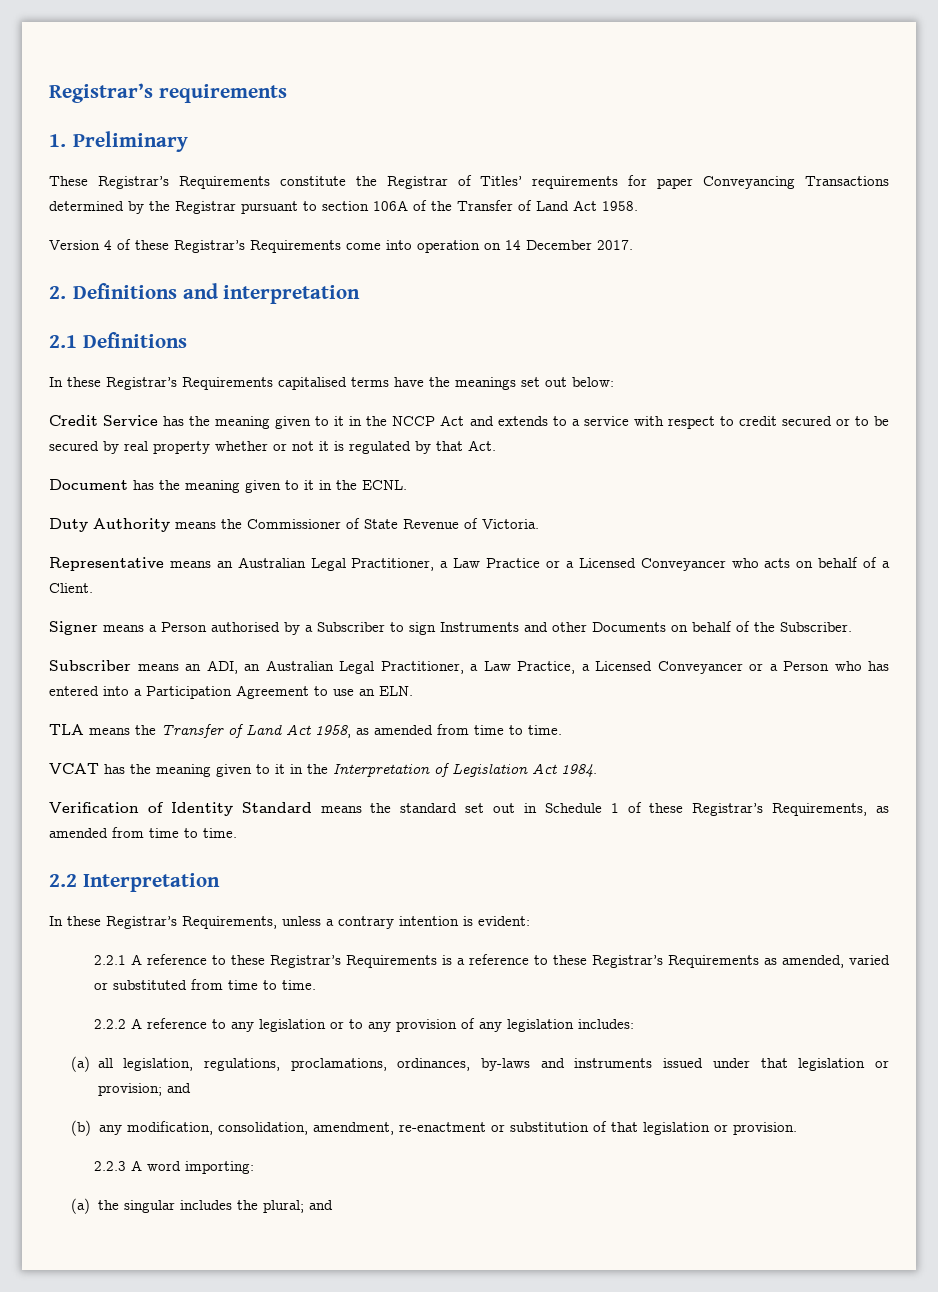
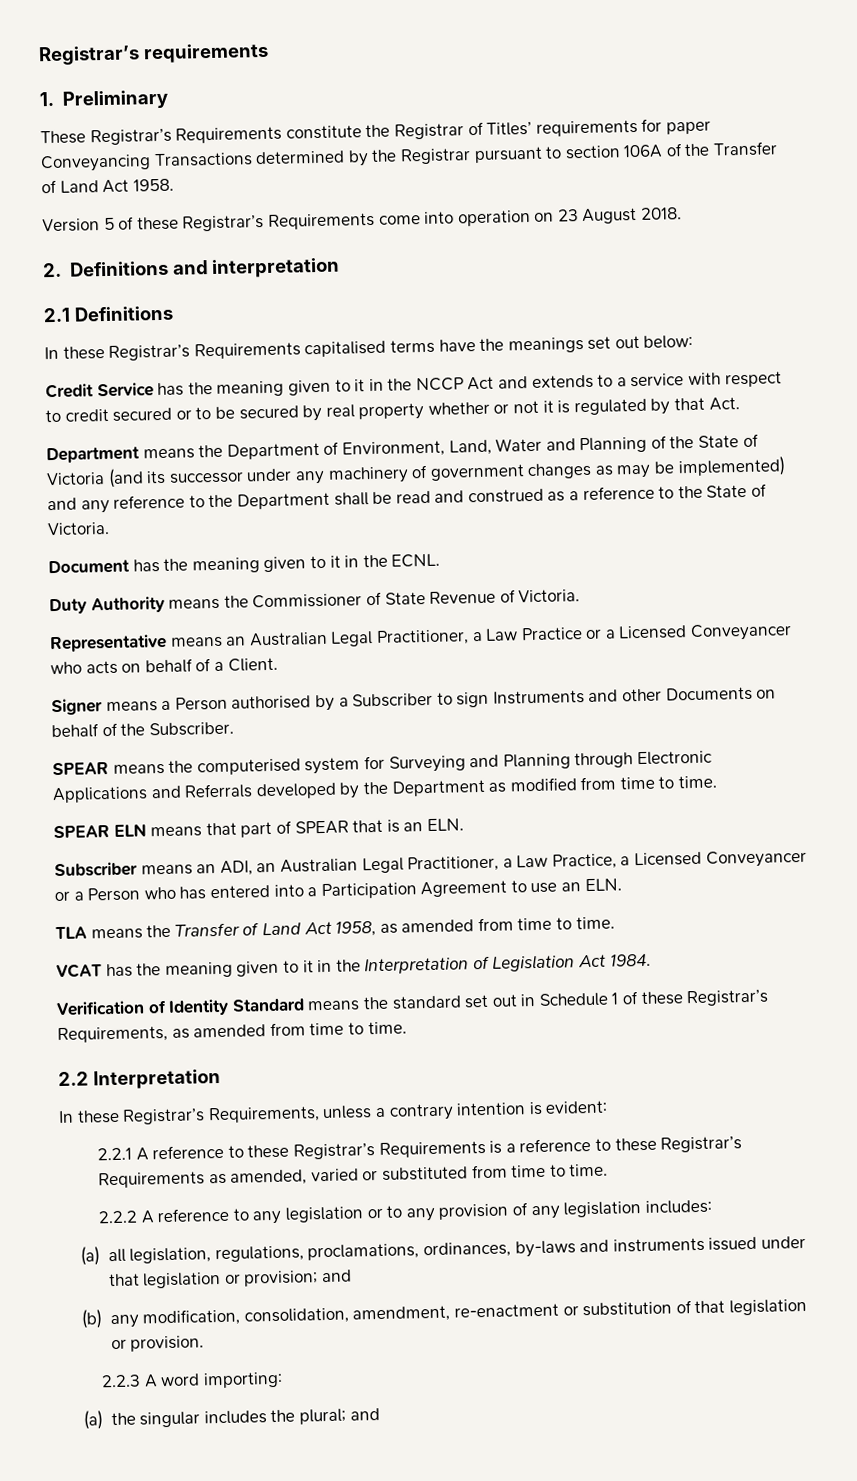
[104,240,112,250] 4 -> [103,217,115,231] 5
[505,240,633,250] 14 December 2017. -> [557,207,683,225] 23 August 2018.
(496, 445) none -> [46,433,759,464] [46,456,786,488] [47,483,768,514] [47,521,110,536] // Department means the Department of Environment, Land, Water and Planning of the State of Victoria (and its successor under any machinery of government changes as may be implemented) and any reference to the Department shall be read and construed as a reference to the State of Victoria.
(852, 627) none -> [52,750,712,776] [52,775,718,804] [53,818,464,839] // SPEAR means the computerised system for Surveying and Planning through Electronic Applications and Referrals developed by the Department as modified from time to time. // SPEAR ELN means that part of SPEAR that is an ELN.

